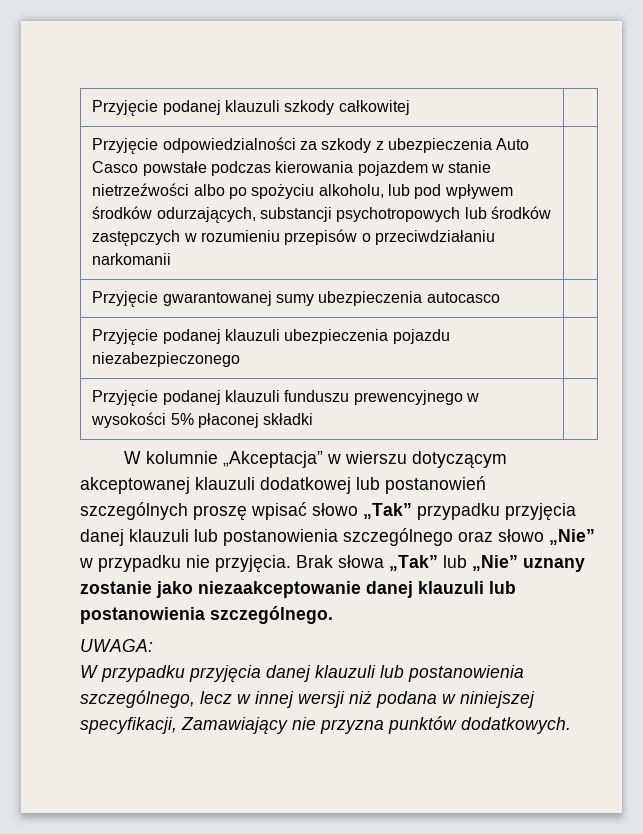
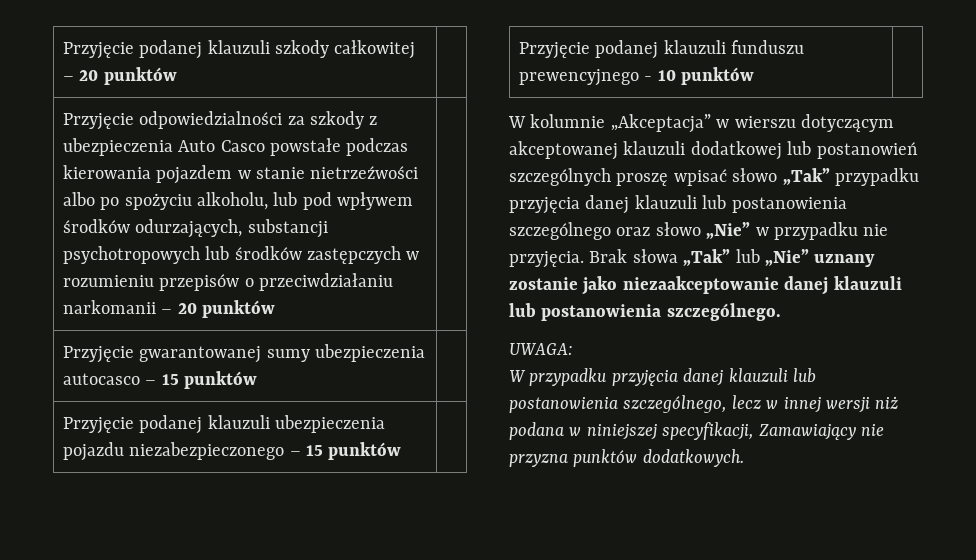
(410, 107) none -> [62,67,177,85] – 20 punktów
(172, 259) none -> [161,300,275,318] – 20 punktów
(500, 297) none -> [145,371,257,389] – 15 punktów
(241, 359) none -> [289,442,402,460] – 15 punktów
[466,393,480,402] [91,412,314,428] w wysokości 5% płaconej składki -> [644,67,754,85] - 10 punktów

